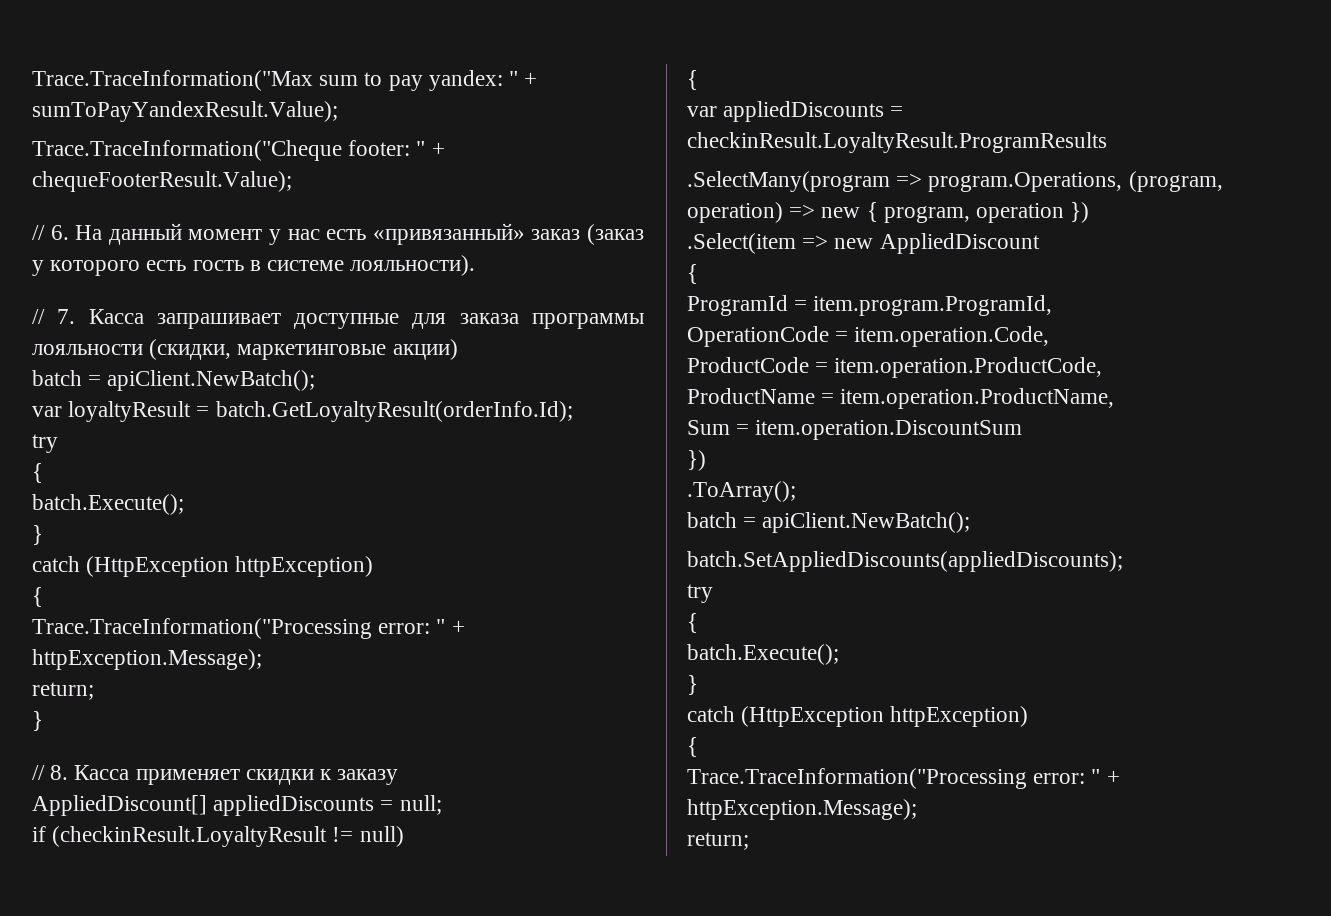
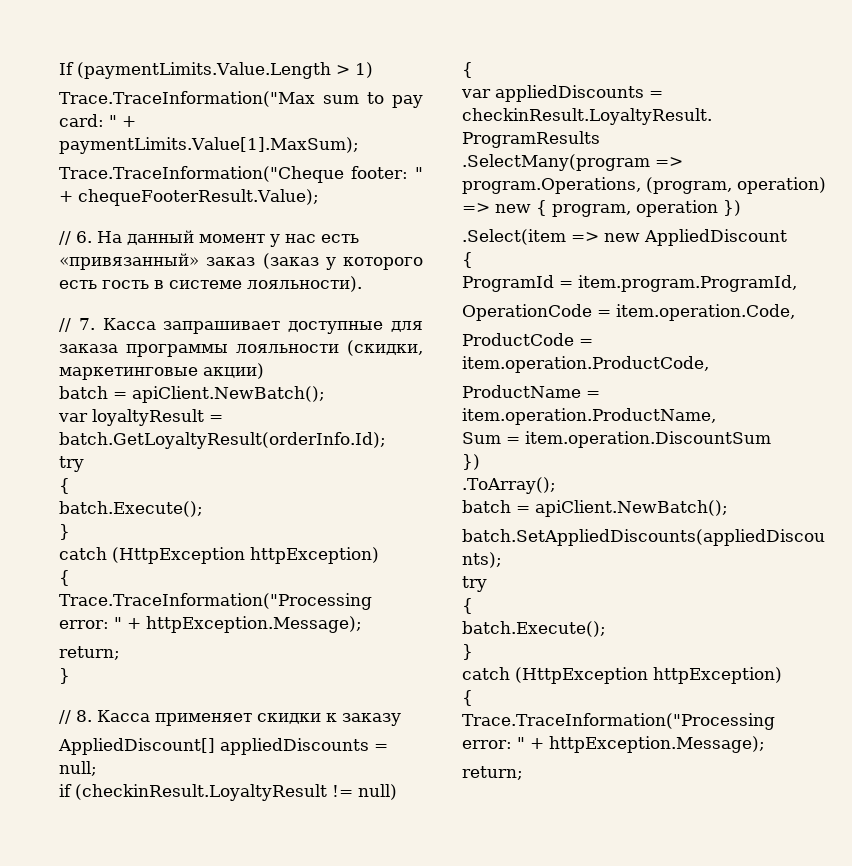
(32, 80) none -> [59,62,373,79] If (paymentLimits.Value.Length > 1) //
[428,70,538,91] [32,101,338,122] yandex: " + sumToPayYandexResult.Value); -> [59,114,136,127] [59,137,359,154] card: " + paymentLimits.Value[1].MaxSum);

